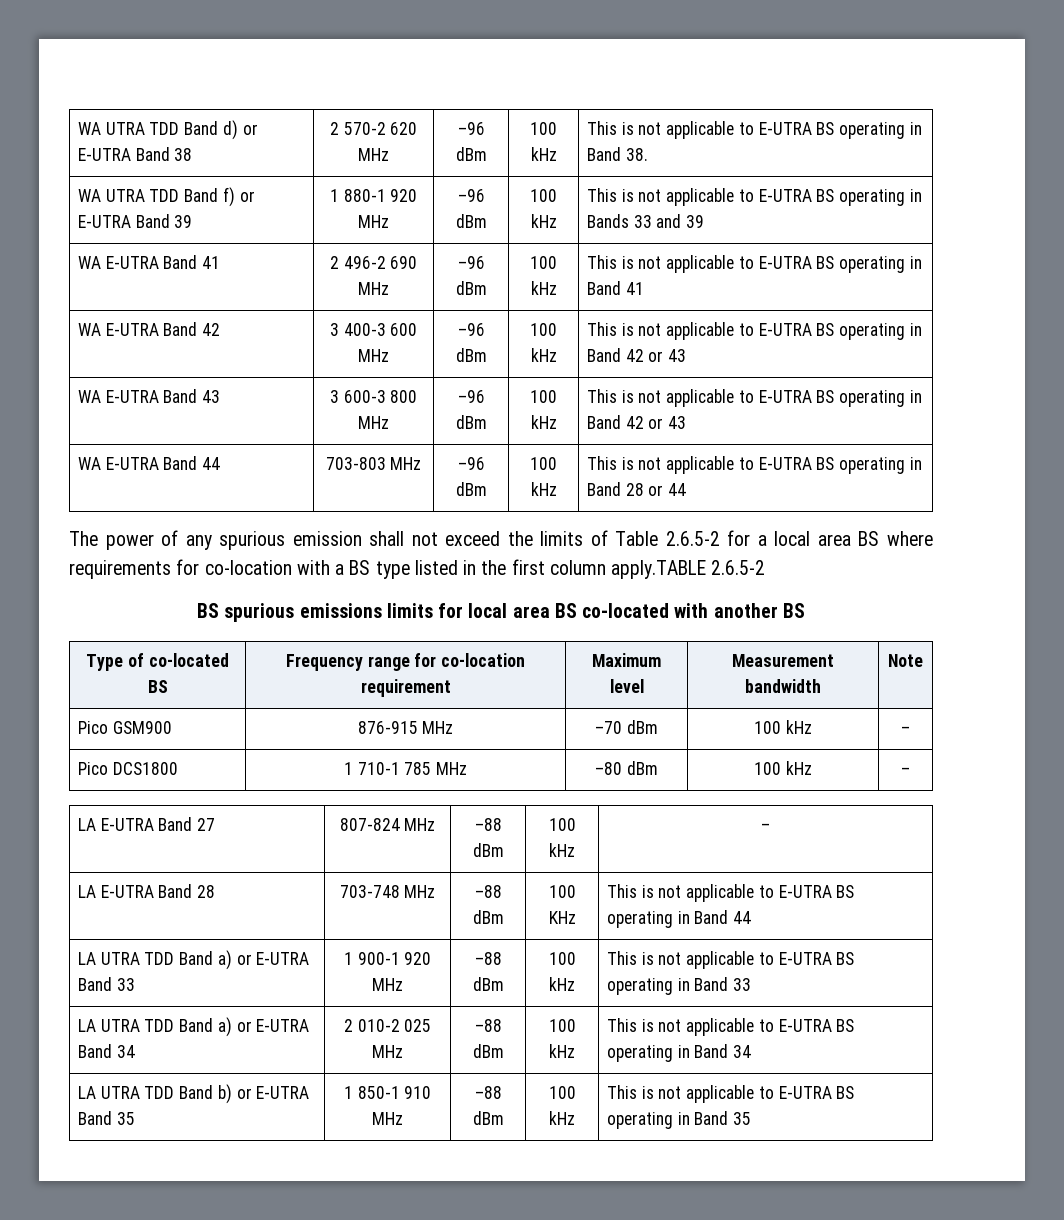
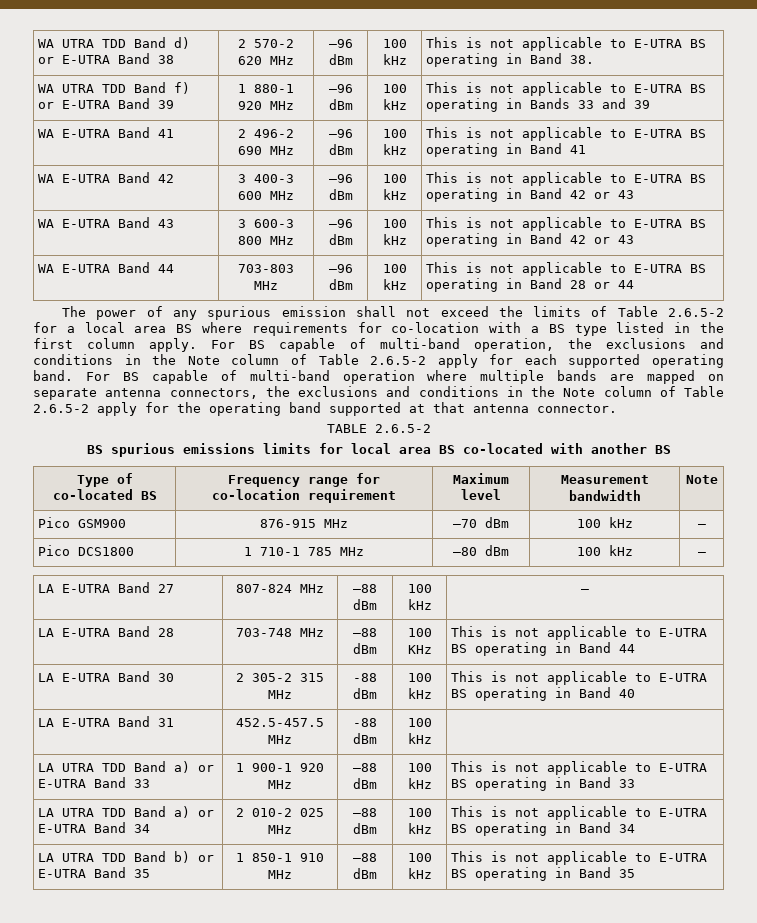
[611,560,707,579] apply.TABLE -> [149,338,725,352] [33,354,724,368] [33,370,724,384] [33,386,724,400] [33,402,617,416] [326,424,367,433] apply. For BS capable of multi-band operation, the exclusions and conditions in the Note column of Table 2.6.5-2 apply for each supported operating band. For BS capable of multi-band operation where multiple bands are mapped on separate antenna connectors, the exclusions and conditions in the Note column of Table 2.6.5-2 apply for the operating band supported at that antenna connector. // TABLE
(752, 917) none -> [38,671,175,682] [236,673,324,682] [268,690,292,699] [353,673,377,682] [353,688,377,699] [407,673,432,682] [407,688,432,699] [451,671,708,685] [451,687,636,701] [38,716,175,727] [236,718,324,727] [268,735,292,744] [353,718,377,727] [353,733,377,744] [407,718,432,727] [407,733,432,744] // LA E-UTRA Band 30 | 2 305-2 315 MHz | -88 dBm | 100 kHz | This is not applicable to E-UTRA BS operating in Band 40 // LA E-UTRA Band 31 | 452.5-457.5 MHz | -88 dBm | 100 kHz |

